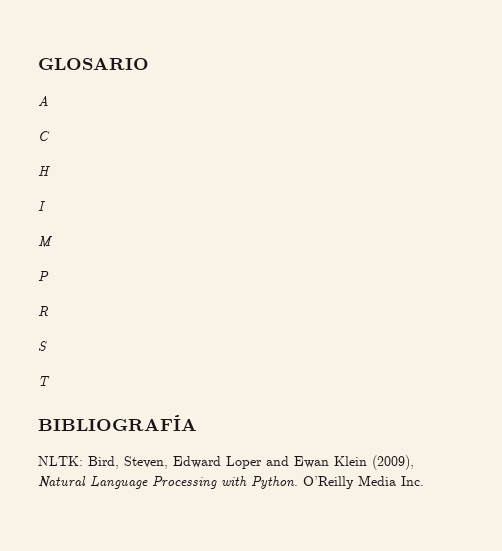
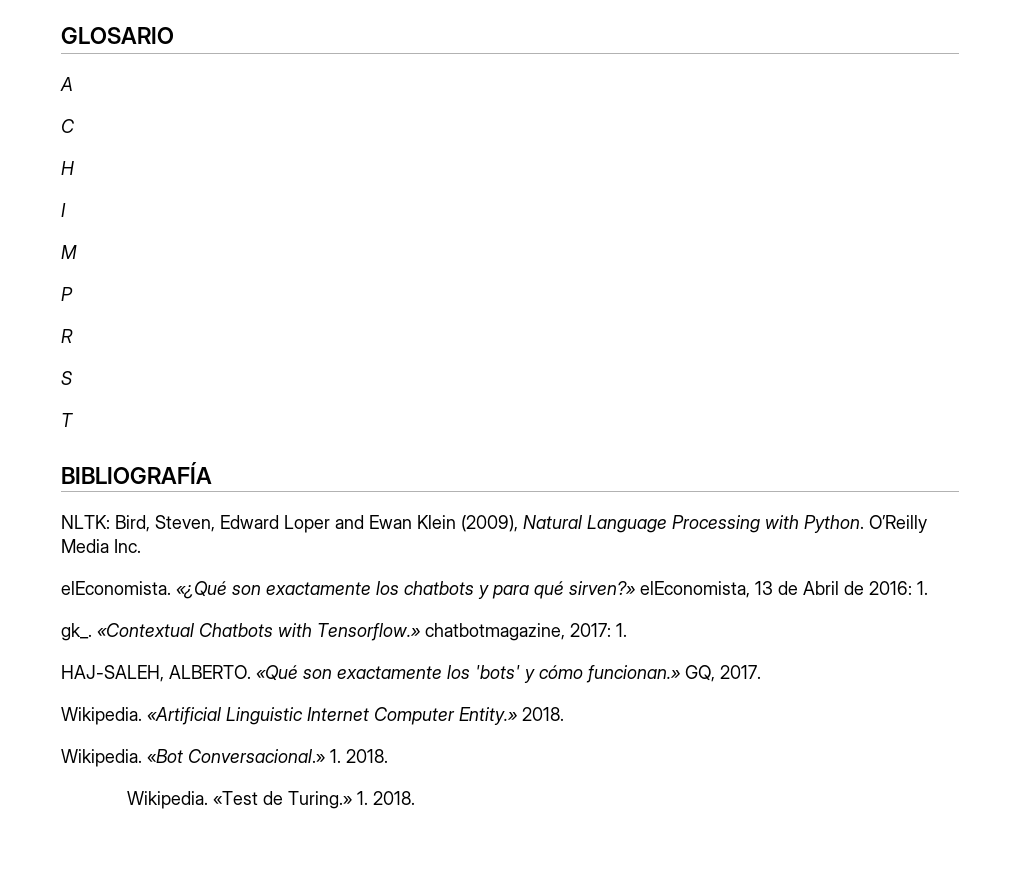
(424, 481) none -> [61,581,928,599] [61,623,627,641] [61,665,761,683] [61,707,564,725] [61,749,388,767] [126,791,415,809] // elEconomista. «¿Qué son exactamente los chatbots y para qué sirven?» elEconomista, 13 de Abril de 2016: 1. // gk_. «Contextual Chatbots with Tensorflow.» chatbotmagazine, 2017: 1. // HAJ-SALEH, ALBERTO. «Qué son exactamente los 'bots' y cómo funcionan.» GQ, 2017. // Wikipedia. «Artificial Linguistic Internet Computer Entity.» 2018. // Wikipedia. «Bot Conversacional.» 1. 2018. // Wikipedia. «Test de Turing.» 1. 2018.

